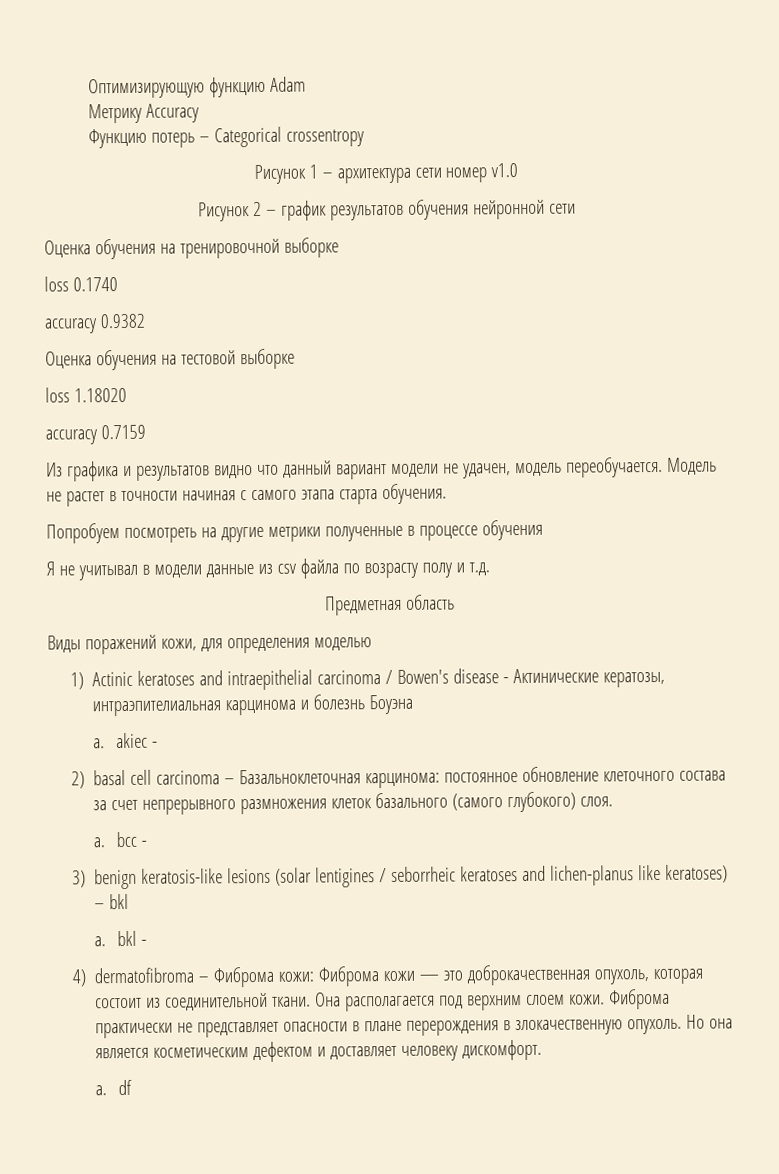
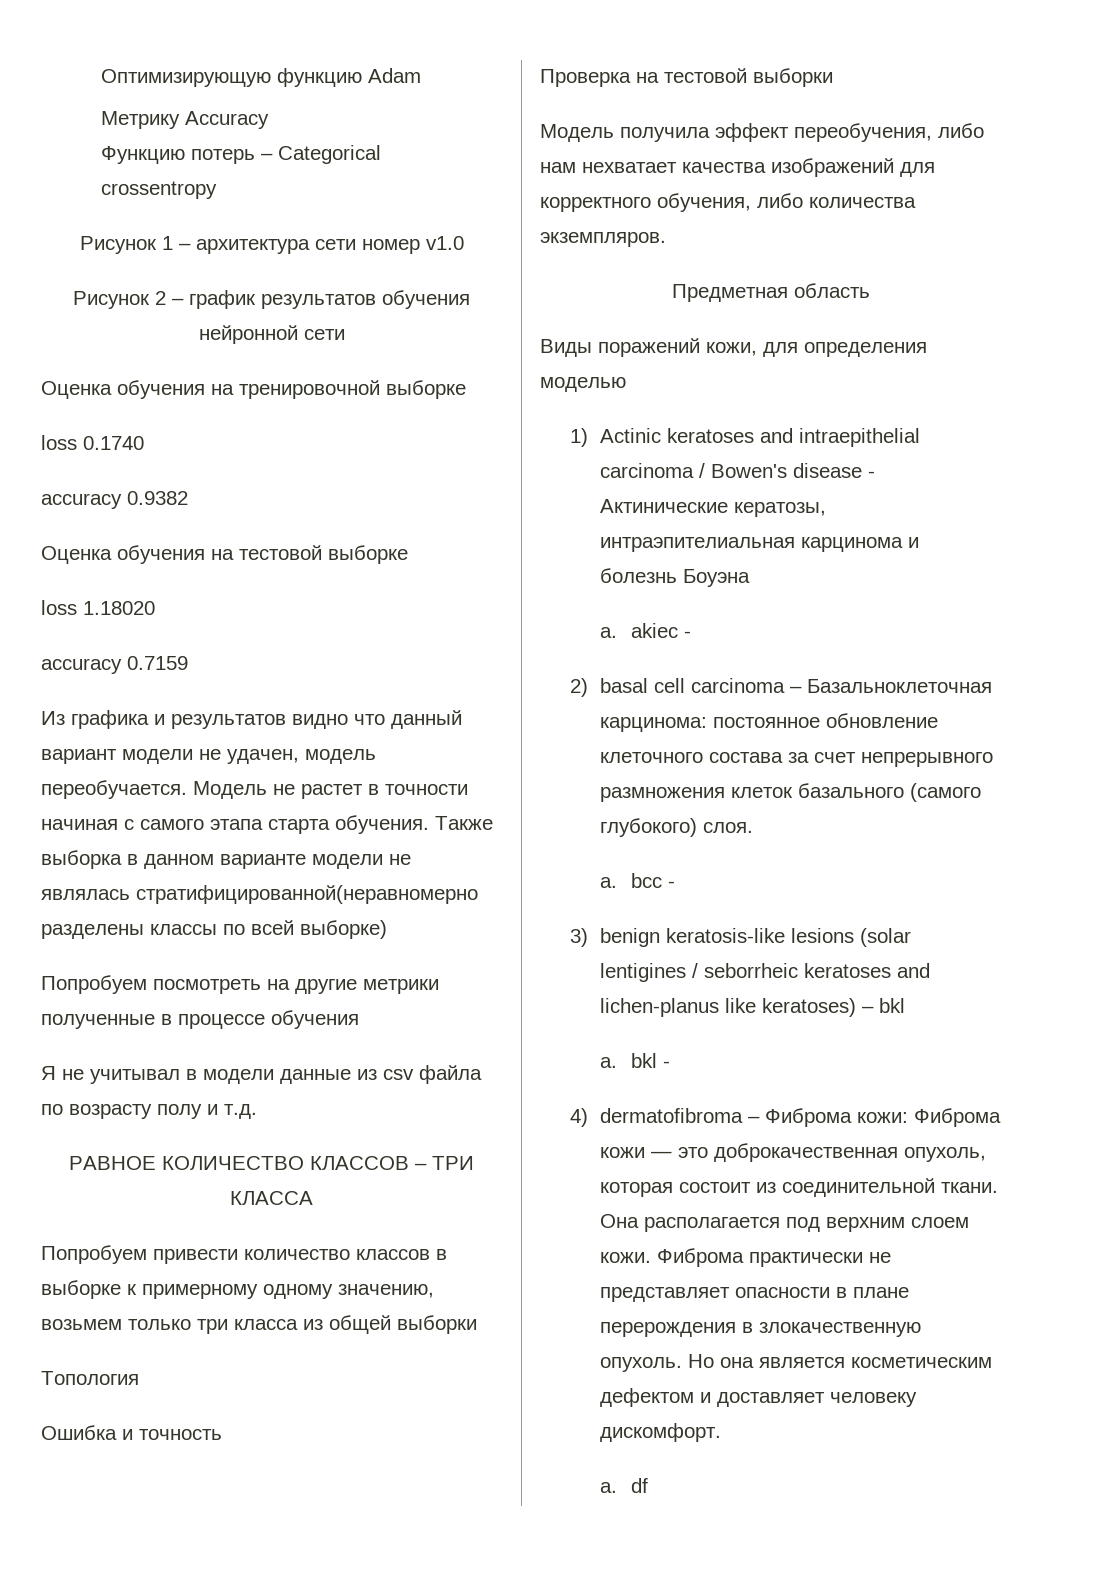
(447, 494) none -> [435,816,493,830] [41,850,411,869] [41,885,478,904] [41,920,387,939] Также выборка в данном варианте модели не являлась стратифицированной(неравномерно разделены классы по всей выборке)
(490, 569) none -> [69,1156,474,1170] [230,1191,313,1205] [41,1245,447,1264] [41,1280,434,1299] [41,1315,477,1334] [41,1371,139,1385] [41,1425,222,1440] [540,68,833,87] [540,123,984,142] [540,158,935,177] [540,193,916,212] [540,232,666,247] // РАВНОЕ КОЛИЧЕСТВО КЛАССОВ – ТРИ КЛАССА // Попробуем привести количество классов в выборке к примерному одному значению, возьмем только три класса из общей выборки // Топология // Ошибка и точность // Проверка на тестовой выборки // Модель получила эффект переобучения, либо нам нехватает качества изображений для корректного обучения, либо количества экземпляров.

